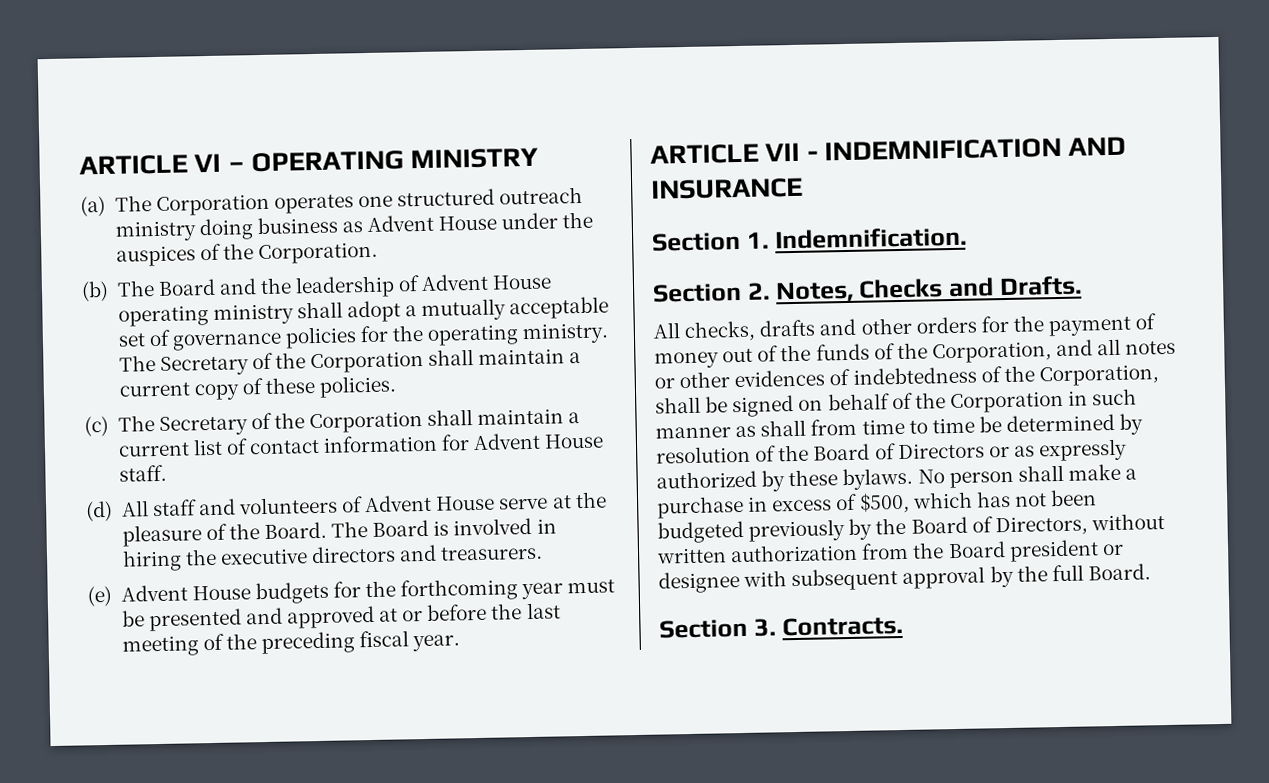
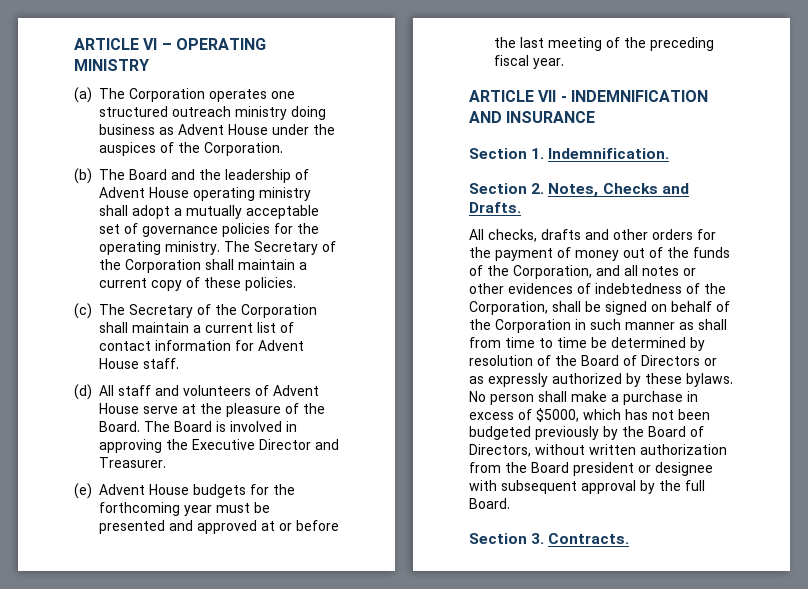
[121,544,544,572] hiring the executive directors and treasurers. -> [99,439,339,453] [99,457,166,468] approving the Executive Director and Treasurer.
[858,492,910,514] $500, -> [536,408,579,422] $5000,

